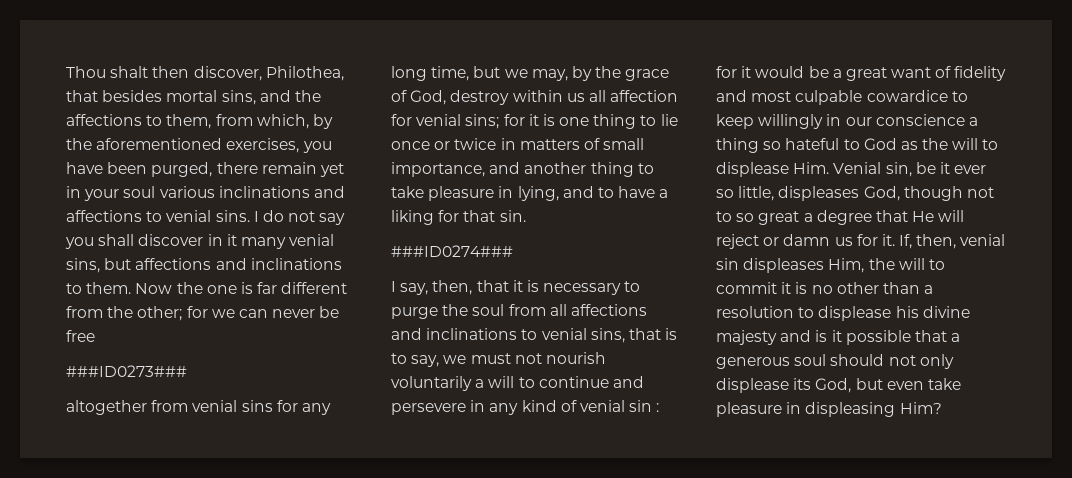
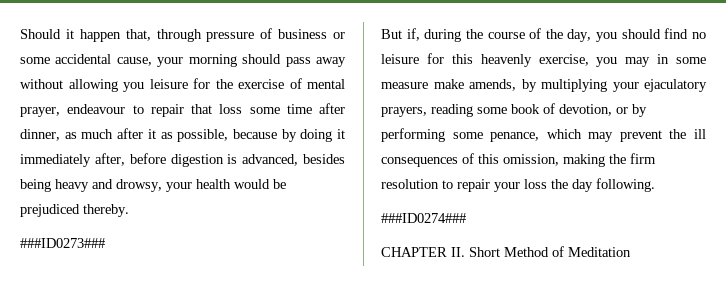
[66,66,344,81] [66,90,321,105] [66,114,333,129] [66,138,332,153] [66,162,344,177] [66,186,345,201] [66,210,346,225] [65,234,335,249] [66,258,342,273] [66,282,348,294] [66,306,340,321] [66,330,95,342] [66,365,187,377] [66,400,331,415] [391,66,670,81] [391,90,679,105] [391,114,678,129] [391,138,645,150] [391,162,654,177] [391,186,669,201] [391,210,526,225] [391,245,513,257] [391,280,641,295] [391,304,647,319] [391,328,678,343] [391,352,606,367] [391,376,644,391] [391,400,660,415] [716,66,1007,81] [716,90,968,105] [716,114,978,129] [716,138,999,153] [716,162,987,177] [716,186,994,201] [716,210,965,225] [716,234,1006,249] [716,258,945,273] [716,282,934,294] [716,306,970,321] [716,330,961,345] [716,354,954,369] [716,378,961,393] [716,402,942,417] Thou shalt then discover, Philothea, that besides mortal sins, and the affections to them, from which, by the aforementioned exercises, you have been purged, there remain yet in your soul various inclinations and affections to venial sins. I do not say you shall discover in it many venial sins, but affections and inclinations to them. Now the one is far different from the other; for we can never be free // ###ID0273### // altogether from venial sins for any long time, but we may, by the grace of God, destroy within us all affection for venial sins; for it is one thing to lie once or twice in matters of small importance, and another thing to take pleasure in lying, and to have a liking for that sin. // ###ID0274### // I say, then, that it is necessary to purge the soul from all affections and inclinations to venial sins, that is to say, we must not nourish voluntarily a will to continue and persevere in any kind of venial sin : for it would be a great want of fidelity and most culpable cowardice to keep willingly in our conscience a thing so hateful to God as the will to displease Him. Venial sin, be it ever so little, displeases God, though not to so great a degree that He will reject or damn us for it. If, then, venial sin displeases Him, the will to commit it is no other than a resolution to displease his divine majesty and is it possible that a generous soul should not only displease its God, but even take pleasure in displeasing Him? -> [20,28,345,42] [20,54,346,67] [20,78,345,92] [20,103,345,117] [20,128,345,142] [20,153,345,167] [20,179,286,192] [20,204,129,217] [20,238,105,248] [381,28,706,42] [381,53,706,67] [381,79,707,92] [381,103,647,117] [381,128,706,142] [381,153,656,167] [381,178,655,192] [381,213,466,223] [381,246,631,257] Should it happen that, through pressure of business or some accidental cause, your morning should pass away without allowing you leisure for the exercise of mental prayer, endeavour to repair that loss some time after dinner, as much after it as possible, because by doing it immediately after, before digestion is advanced, besides being heavy and drowsy, your health would be prejudiced thereby. // ###ID0273### // But if, during the course of the day, you should find no leisure for this heavenly exercise, you may in some measure make amends, by multiplying your ejaculatory prayers, reading some book of devotion, or by performing some penance, which may prevent the ill consequences of this omission, making the firm resolution to repair your loss the day following. // ###ID0274### // CHAPTER II. Short Method of Meditation

